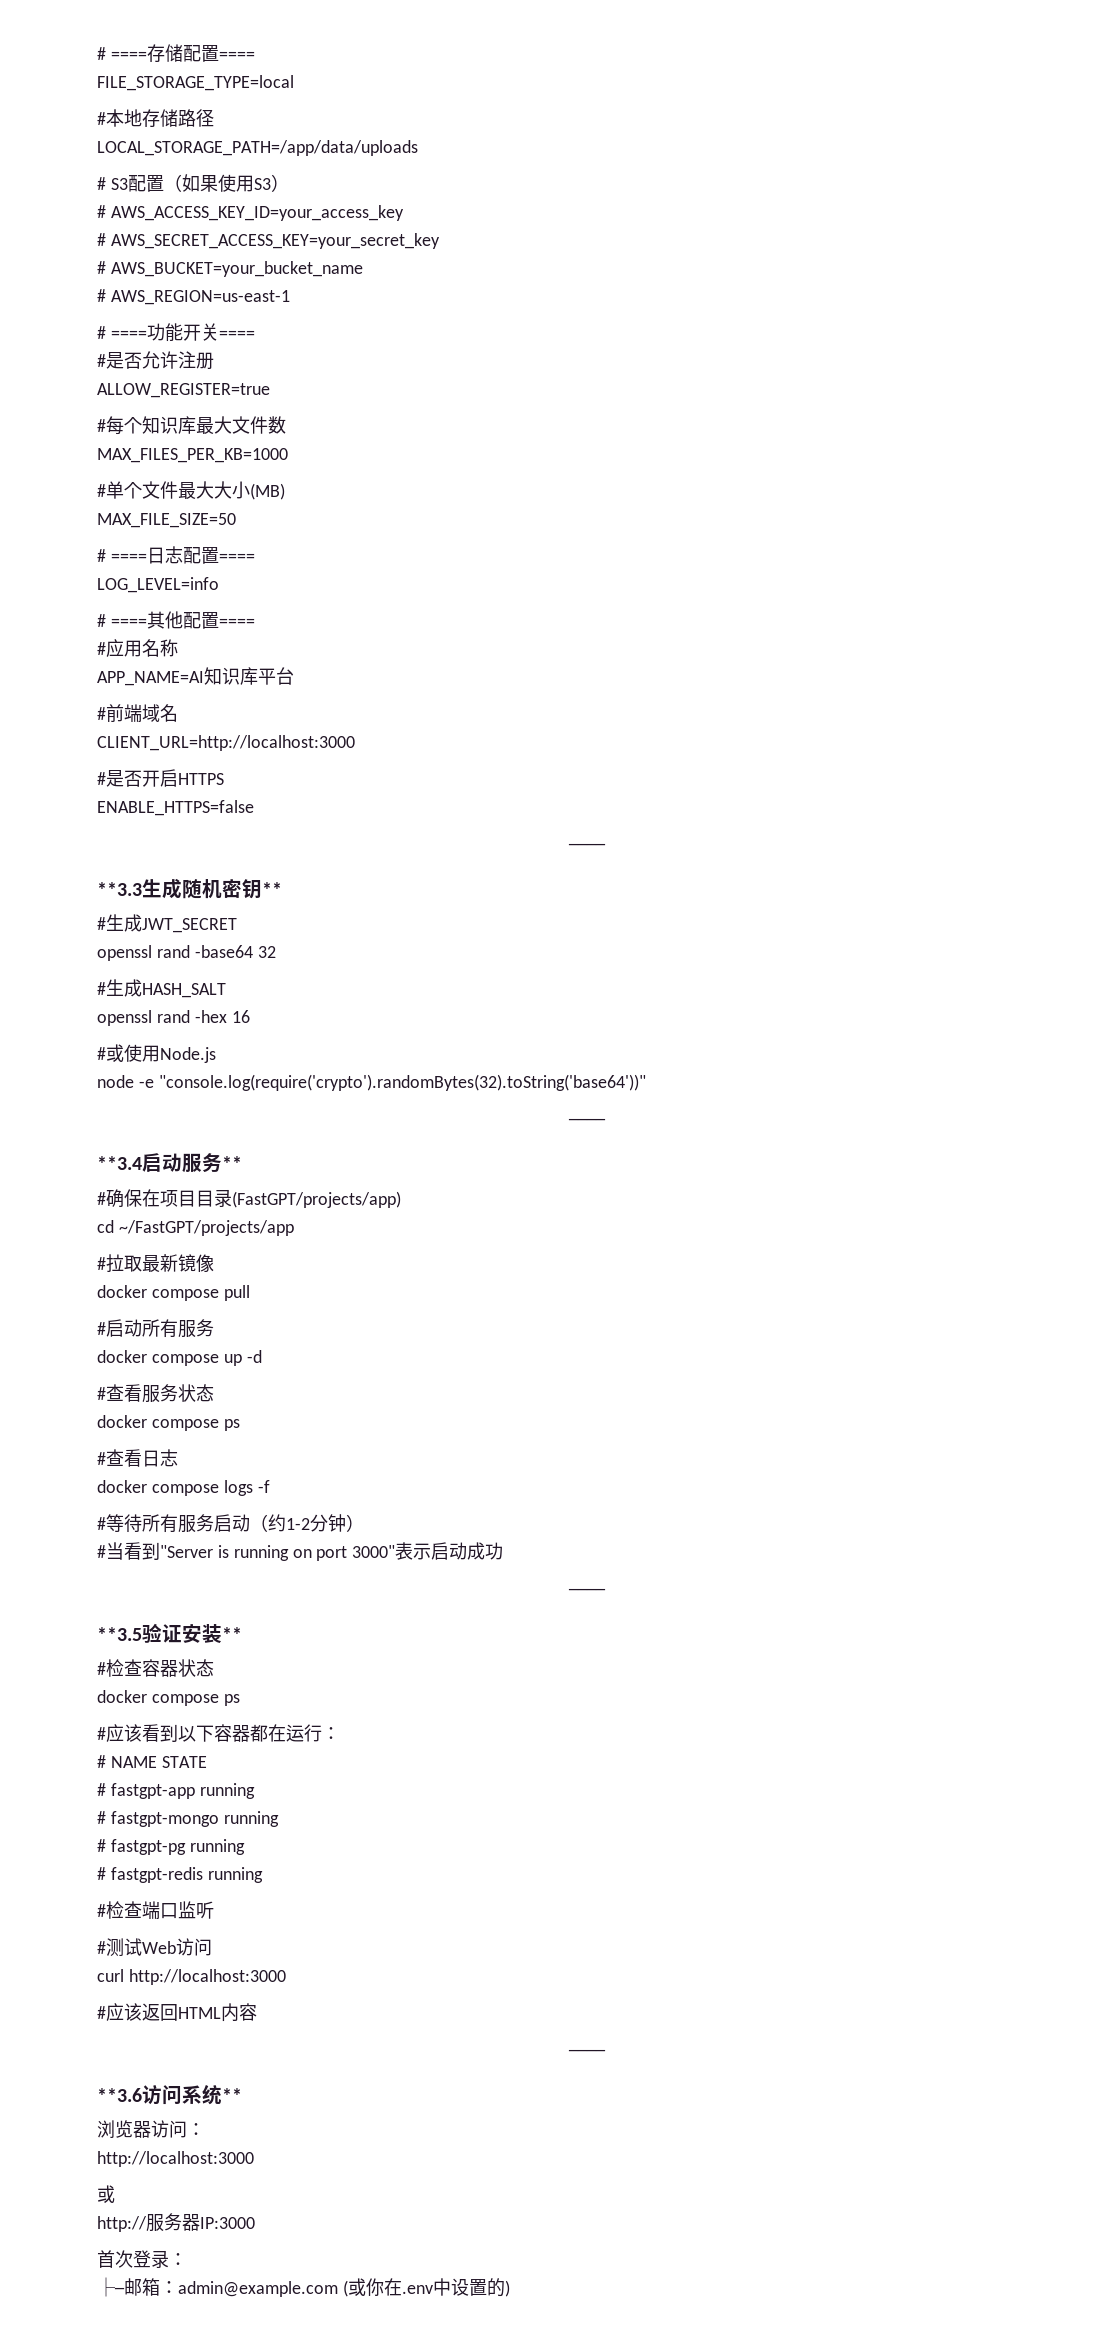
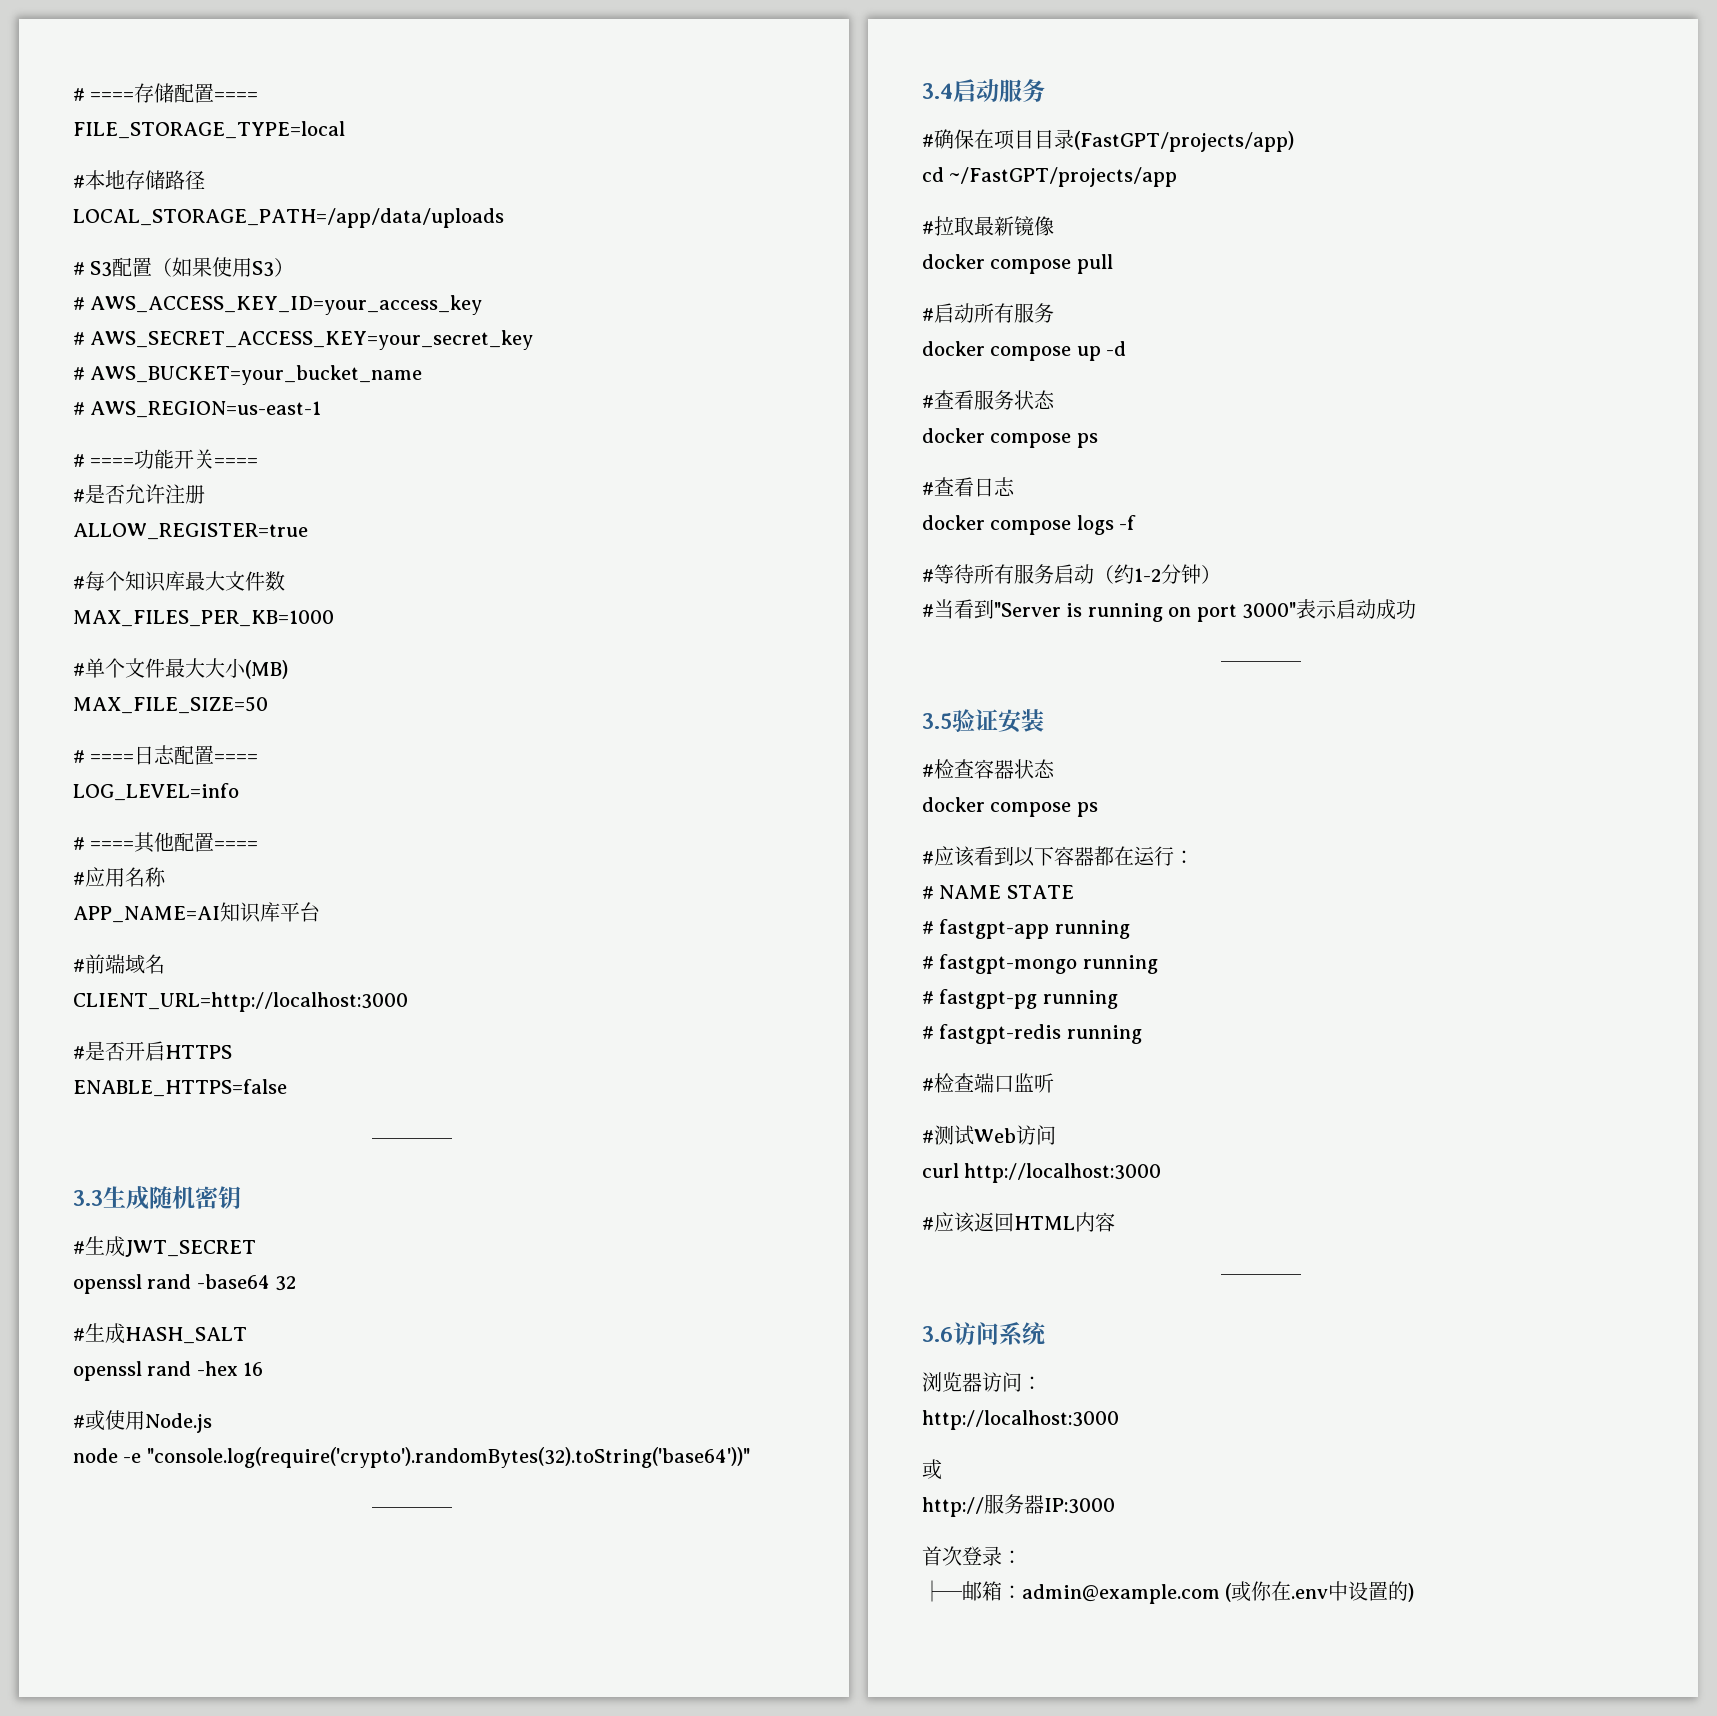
[97,882,142,896] **3.3 -> [73,1190,103,1206] 3.3
[262,882,282,896] ** -> (241, 1197) none
[97,1156,142,1170] **3.4 -> [922,83,953,99] 3.4
[222,1156,242,1170] ** -> (1045, 90) none
[97,1627,142,1641] **3.5 -> [922,713,952,729] 3.5
[222,1627,242,1641] ** -> (1044, 720) none
[97,2088,142,2102] **3.6 -> [922,1326,953,1342] 3.6
[222,2088,242,2102] ** -> (1047, 1333) none

